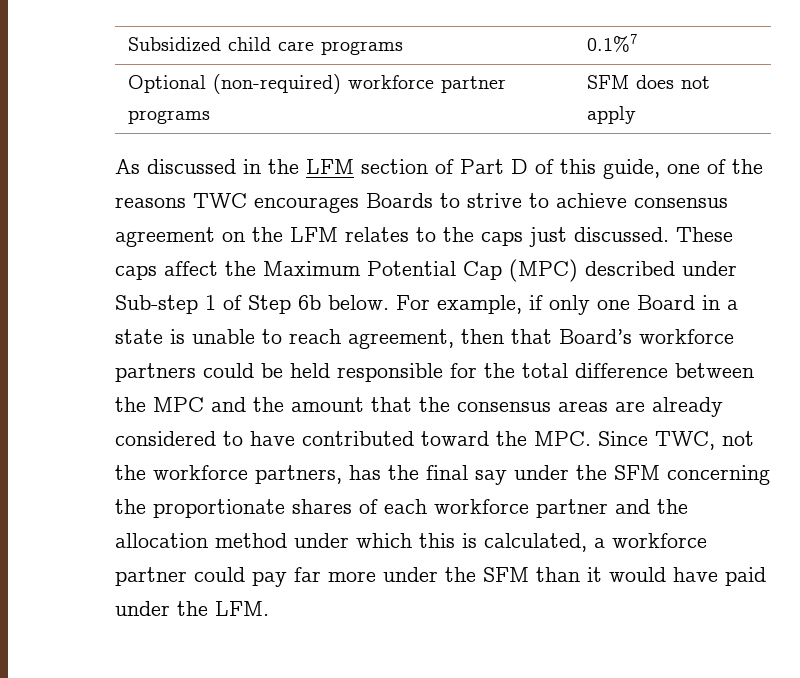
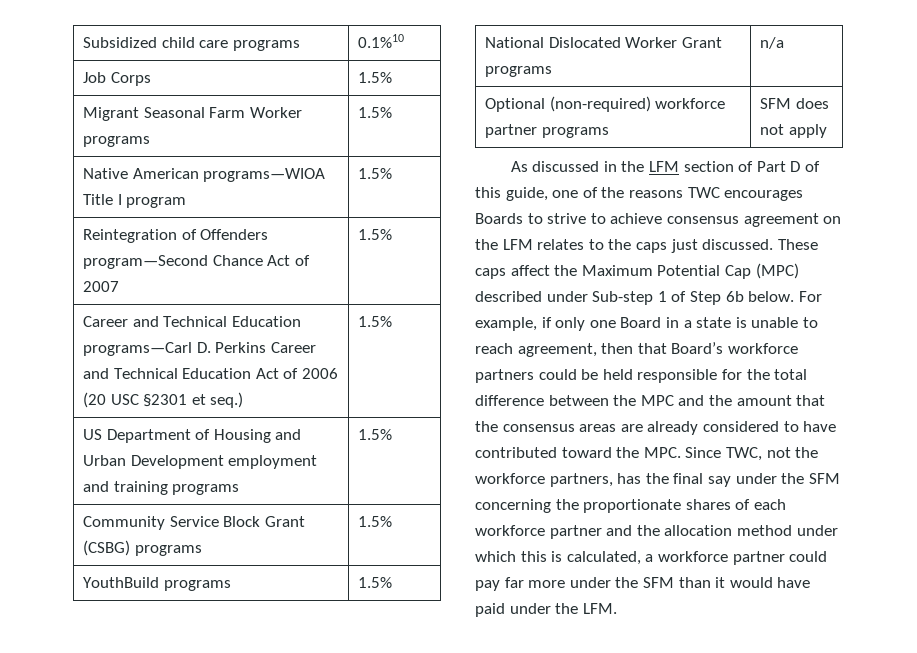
[587,34,638,52] 0.1%7 -> [358,34,405,48] [83,72,151,86] [358,72,393,83] [83,107,302,121] [83,136,151,147] [358,107,393,118] [83,168,326,182] [83,194,187,208] [358,168,393,179] [83,229,269,243] [83,255,310,269] [83,281,120,292] [358,229,393,240] [83,316,301,327] [83,342,316,356] [83,368,338,379] [83,392,244,408] [358,316,393,327] [83,429,302,443] [83,455,318,469] [83,481,240,495] [358,429,393,440] [83,516,305,530] [83,540,202,556] [358,516,393,527] [83,577,231,591] [358,577,393,588] [485,37,722,48] [485,66,553,77] [760,37,785,49] 0.1%10 // Job Corps | 1.5% // Migrant Seasonal Farm Worker programs | 1.5% // Native American programs—WIOA Title I program | 1.5% // Reintegration of Offenders program—Second Chance Act of 2007 | 1.5% // Career and Technical Education programs—Carl D. Perkins Career and Technical Education Act of 2006 (20 USC §2301 et seq.) | 1.5% // US Department of Housing and Urban Development employment and training programs | 1.5% // Community Service Block Grant (CSBG) programs | 1.5% // YouthBuild programs | 1.5% // National Dislocated Worker Grant programs | n/a

